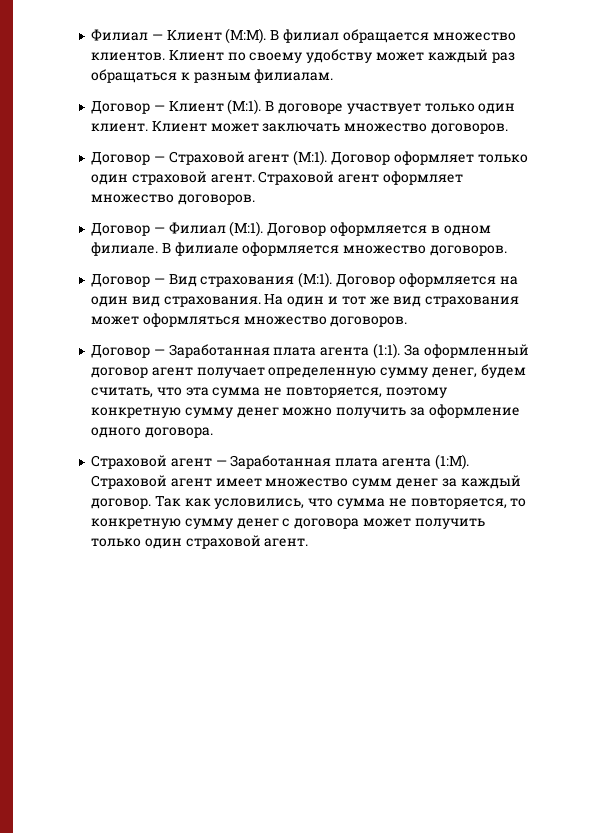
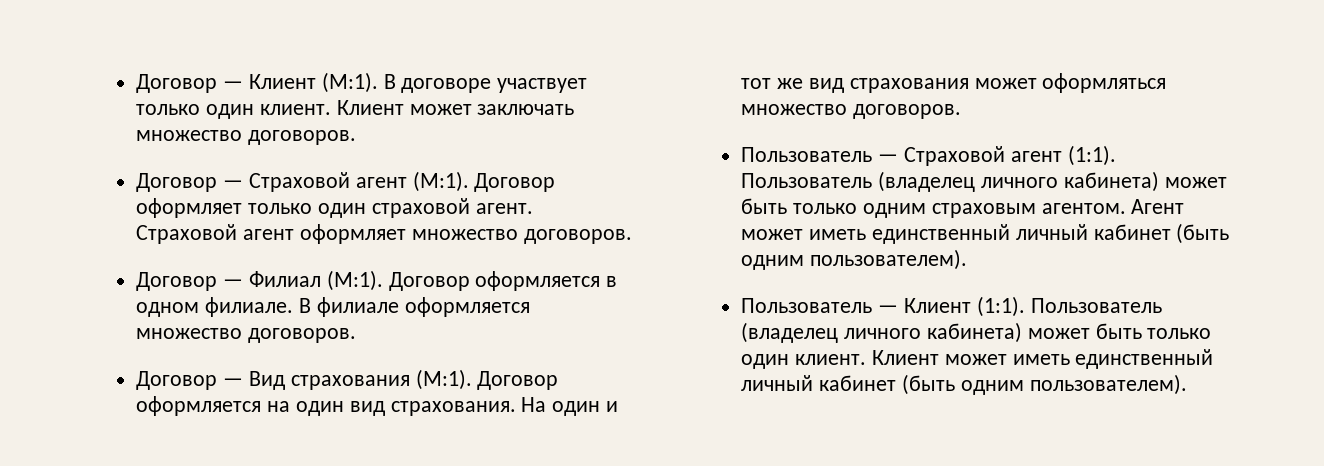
[91,28,516,44] [91,49,515,63] [91,69,334,83] Филиал — Клиент (М:М). В филиал обращается множество клиентов. Клиент по своему удобству может каждый раз обращаться к разным филиалам. // -> (136, 83) none
[91,343,529,359] [91,364,526,378] [91,387,447,398] [91,404,520,418] [91,427,213,438] [91,454,469,470] [91,475,521,489] [91,496,527,509] [91,518,485,529] [91,535,309,549] Договор — Заработанная плата агента (1:1). За оформленный договор агент получает определенную сумму денег, будем считать, что эта сумма не повторяется, поэтому конкретную сумму денег можно получить за оформление одного договора. // Страховой агент — Заработанная плата агента (1:М). Страховой агент имеет множество сумм денег за каждый договор. Так как условились, что сумма не повторяется, то конкретную сумму денег с договора может получить только один страховой агент. -> [741,145,1116,166] [741,171,1227,192] [741,198,1185,218] [741,223,1230,244] [741,249,968,270] [741,296,1162,317] [741,322,1212,343] [741,349,1214,369] [741,374,1187,395] Пользователь — Страховой агент (1:1). Пользователь (владелец личного кабинета) может быть только одним страховым агентом. Агент может иметь единственный личный кабинет (быть одним пользователем). // Пользователь — Клиент (1:1). Пользователь (владелец личного кабинета) может быть только один клиент. Клиент может иметь единственный личный кабинет (быть одним пользователем).

